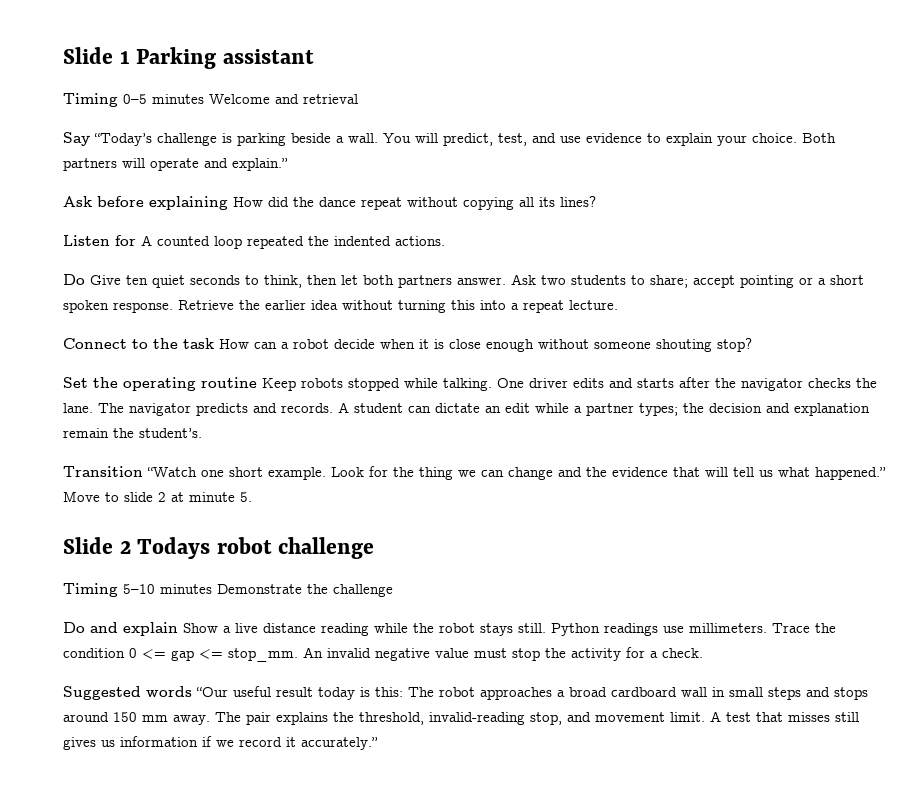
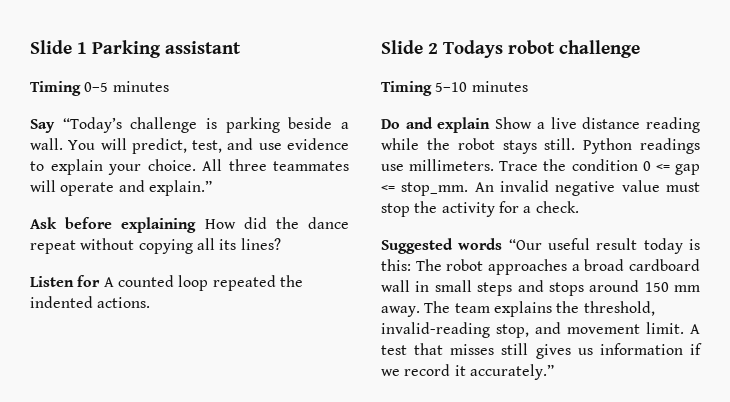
[209,94,358,104] Welcome and retrieval -> (169, 86) none
[802,133,836,143] [63,158,117,171] Both partners -> [202,159,349,171] All three teammates
[63,274,864,288] [63,300,618,313] [63,338,752,352] [63,377,877,391] [63,402,870,416] [63,428,202,438] [63,466,886,480] [63,491,252,502] // Do Give ten quiet seconds to think, then let both partners answer. Ask two students to share; accept pointing or a short spoken response. Retrieve the earlier idea without turning this into a repeat lecture. // Connect to the task How can a robot decide when it is close enough without someone shouting stop? // Set the operating routine Keep robots stopped while talking. One driver edits and starts after the navigator checks the lane. The navigator predicts and records. A student can dictate an edit while a partner types; the decision and explanation remain the student’s. // Transition “Watch one short example. Look for the thing we can change and the evidence that will tell us what happened.” Move to slide 2 at minute 5. -> (151, 302) none
[217,584,393,597] Demonstrate the challenge -> (528, 86) none
[246,712,271,725] pair -> [454,303,490,313] team

